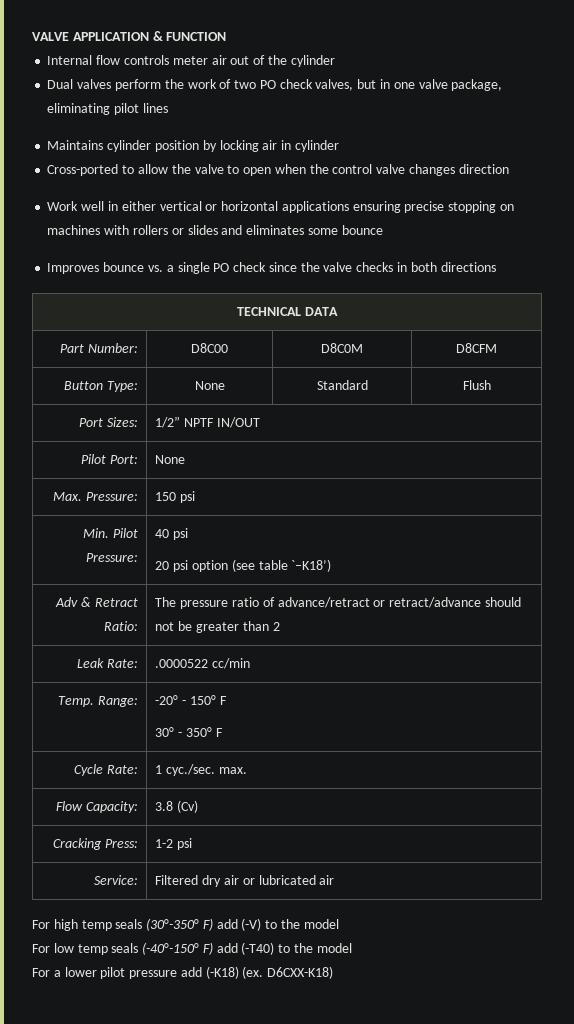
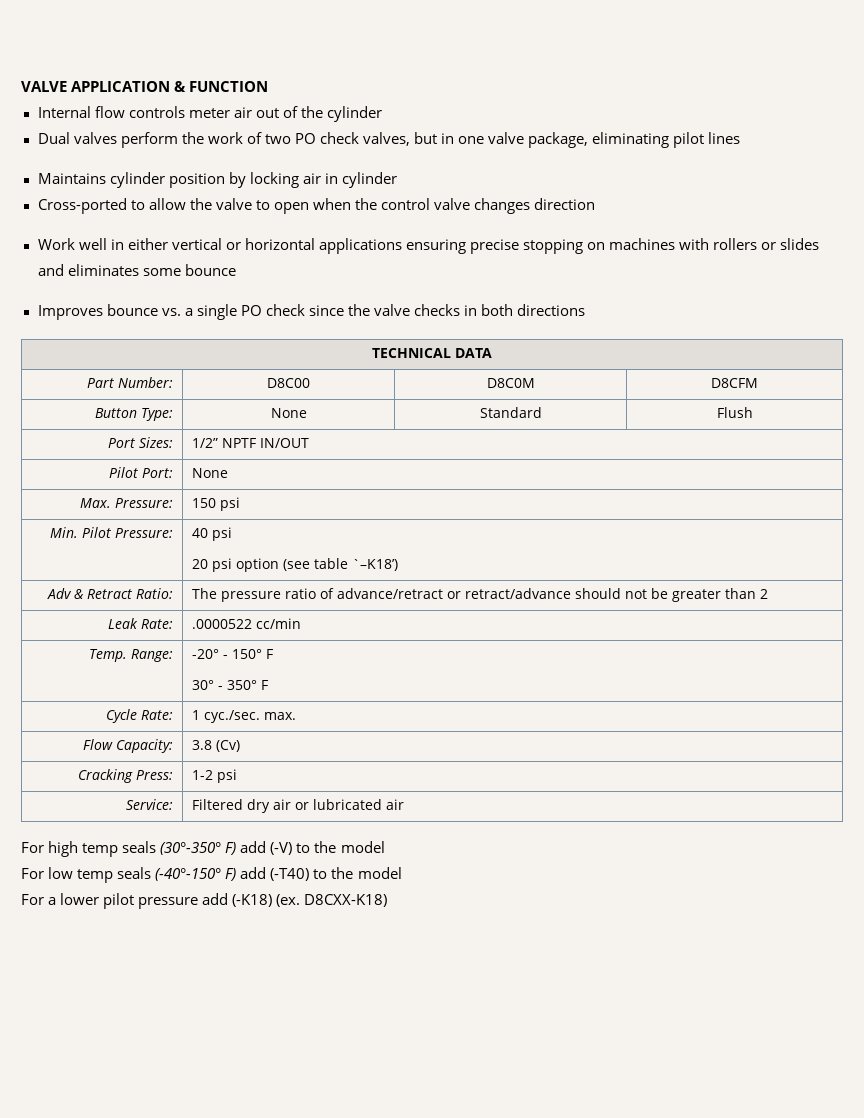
[267,966,334,979] D6CXX-K18) -> [304,894,388,907] D8CXX-K18)

